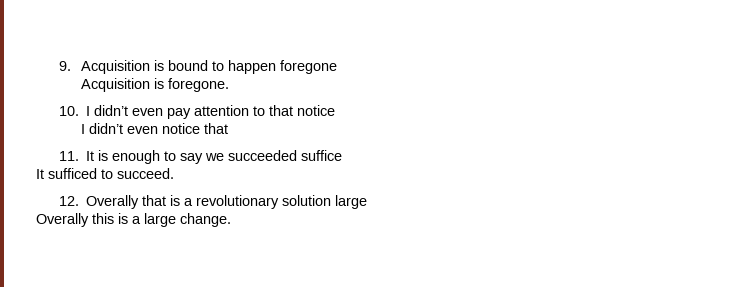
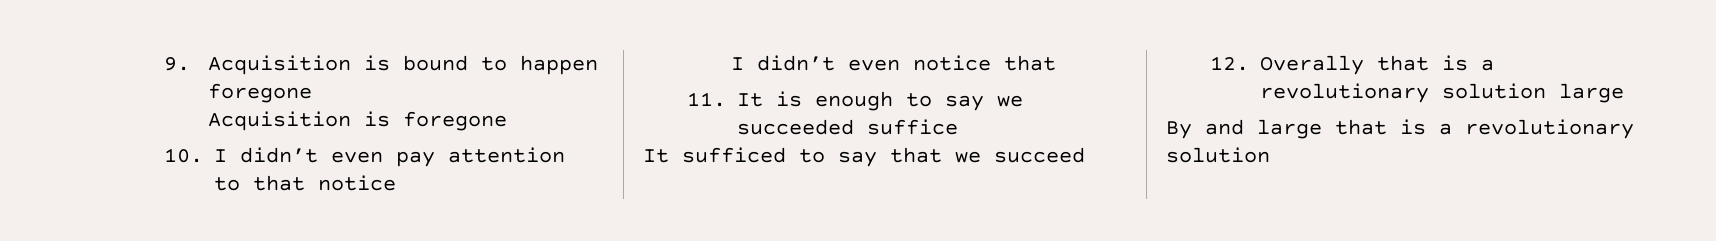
[168,78,230,92] foregone. -> [402,111,507,131] foregone
[117,168,174,179] succeed. -> [838,147,1085,167] say that we succeed
[36,213,231,227] Overally this is a large change. -> [1166,119,1634,139] [1166,147,1270,163] By and large that is a revolutionary solution

